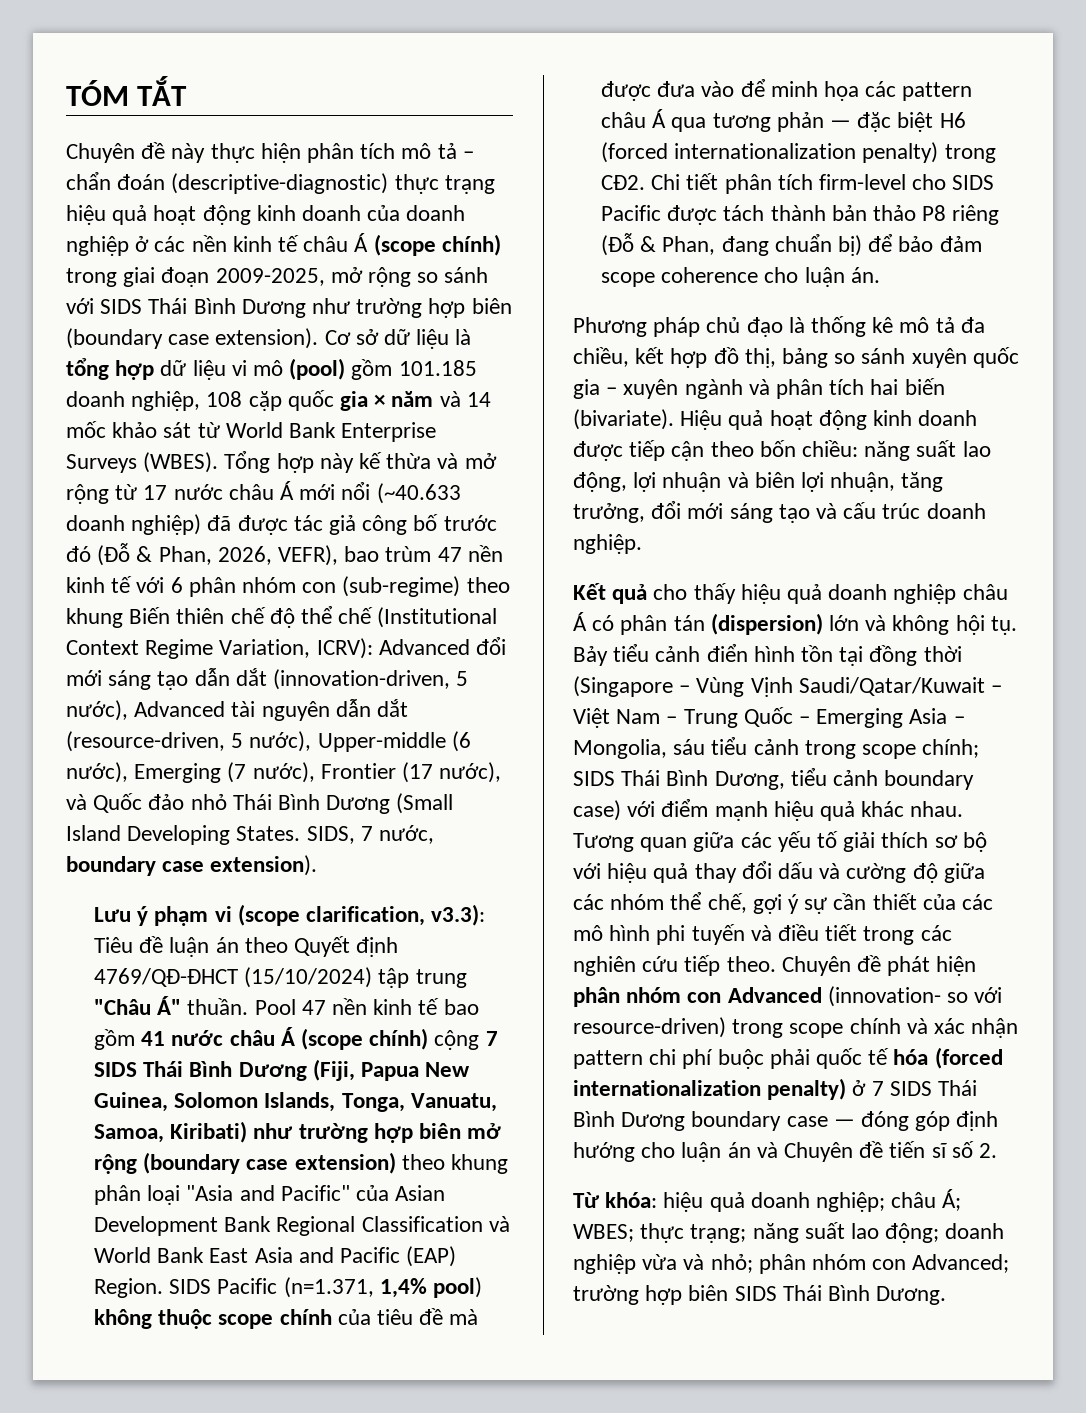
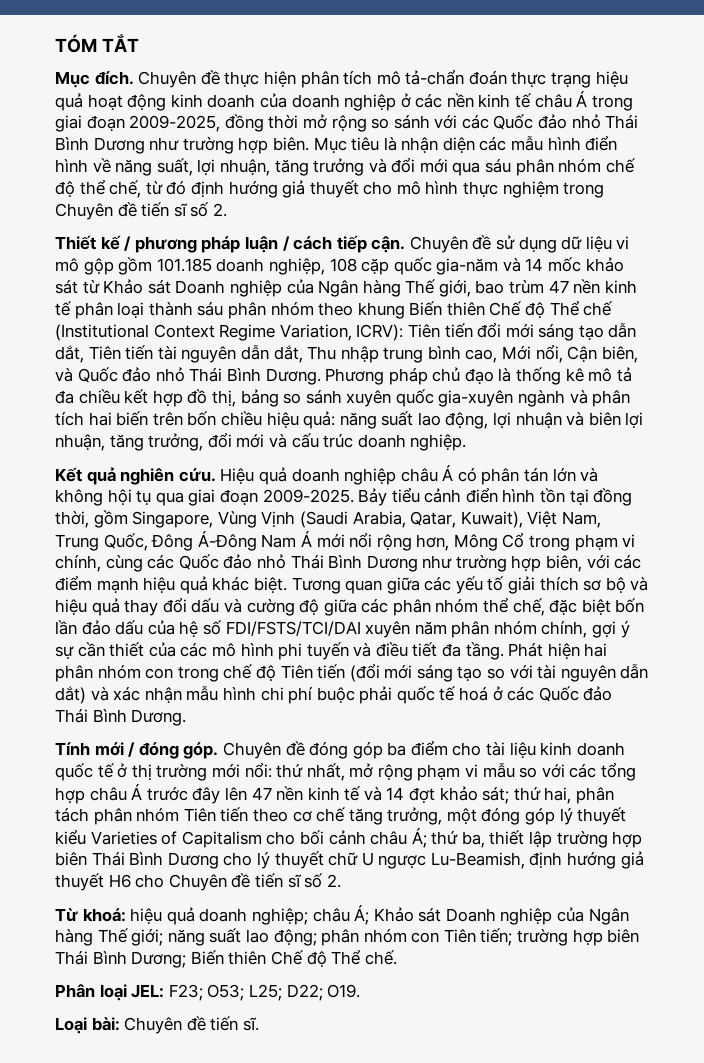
[66,142,206,163] Chuyên đề này -> [55,70,220,88] Mục đích. Chuyên đề
[437,143,474,159] [66,172,389,194] tả – chẩn đoán (descriptive-diagnostic) -> [405,70,507,85] tả-chẩn đoán
[373,234,501,256] (scope chính) -> (588, 99) none
(325, 277) none -> [224,114,299,132] đồng thời
[100,298,512,318] [66,328,472,349] [66,358,155,380] SIDS Thái Bình Dương như trường hợp biên (boundary case extension). Cơ sở dữ liệu là tổng hợp -> [461,114,639,130] [55,136,618,154] [55,158,636,176] [55,180,605,198] [55,202,227,220] [55,235,557,253] các Quốc đảo nhỏ Thái Bình Dương như trường hợp biên. Mục tiêu là nhận diện các mẫu hình điển hình về năng suất, lợi nhuận, tăng trưởng và đổi mới qua sáu phân nhóm chế độ thể chế, từ đó định hướng giả thuyết cho mô hình thực nghiệm trong Chuyên đề tiến sĩ số 2. // Thiết kế / phương pháp luận / cách tiếp cận. Chuyên đề sử dụng
[289,358,346,380] (pool) -> [83,258,114,275] gộp
[340,391,434,411] gia × năm -> [436,258,499,275] gia-năm
[225,422,437,442] [66,451,497,473] [66,481,461,504] [66,514,497,535] [66,543,339,566] World Bank Enterprise Surveys (WBES). Tổng hợp này kế thừa và mở rộng từ 17 nước châu Á mới nổi (~40.633 doanh nghiệp) đã được tác giả công bố trước đó (Đỗ & Phan, 2026, VEFR), -> [103,279,471,297] Khảo sát Doanh nghiệp của Ngân hàng Thế giới,
[136,576,461,597] với 6 phân nhóm con (sub-regime) -> [74,302,314,319] phân loại thành sáu phân nhóm
[230,606,334,628] chế độ thể -> [489,301,580,318] Chế độ Thể
[378,639,470,655] Advanced -> [407,323,473,338] Tiên tiến
[235,668,469,690] [66,699,409,721] [66,731,471,752] [66,762,502,783] dắt (innovation-driven, 5 nước), Advanced tài nguyên dẫn dắt (resource-driven, 5 nước), Upper-middle (6 nước), Emerging (7 nước), Frontier (17 nước), -> [55,345,638,363] dắt, Tiên tiến tài nguyên dẫn dắt, Thu nhập trung bình cao, Mới nổi, Cận biên,
[326,793,454,814] [66,825,435,845] [66,855,318,876] [94,904,486,926] [94,936,399,957] [94,967,467,988] [94,996,479,1015] [94,1027,498,1050] [94,1059,471,1081] [94,1092,497,1112] [94,1121,502,1143] [94,1152,509,1174] [94,1185,446,1205] [94,1216,510,1236] [94,1246,457,1267] [94,1277,483,1298] [94,1308,479,1329] [601,79,973,101] [601,109,966,132] [601,142,996,163] [601,173,995,194] [601,205,1000,225] [601,233,982,256] [601,267,880,287] Dương (Small Island Developing States. SIDS, 7 nước, boundary case extension). // Lưu ý phạm vi (scope clarification, v3.3): Tiêu đề luận án theo Quyết định 4769/QĐ-ĐHCT (15/10/2024) tập trung "Châu Á" thuần. Pool 47 nền kinh tế bao gồm 41 nước châu Á (scope chính) cộng 7 SIDS Thái Bình Dương (Fiji, Papua New Guinea, Solomon Islands, Tonga, Vanuatu, Samoa, Kiribati) như trường hợp biên mở rộng (boundary case extension) theo khung phân loại "Asia and Pacific" của Asian Development Bank Regional Classification và World Bank East Asia and Pacific (EAP) Region. SIDS Pacific (n=1.371, 1,4% pool) không thuộc scope chính của tiêu đề mà được đưa vào để minh họa các pattern châu Á qua tương phản — đặc biệt H6 (forced internationalization penalty) trong CĐ2. Chi tiết phân tích firm-level cho SIDS Pacific được tách thành bản thảo P8 riêng (Đỗ & Phan, đang chuẩn bị) để bảo đảm scope coherence cho luận án. // -> [265,368,321,385] Dương.
[573,347,629,367] chiều, -> [78,389,120,404] chiều
[573,379,679,399] gia – xuyên -> [438,390,514,407] gia-xuyên
[573,409,978,430] [573,440,859,461] (bivariate). Hiệu quả hoạt động kinh doanh được tiếp cận theo bốn chiều: -> [152,411,336,429] trên bốn chiều hiệu quả:
[729,503,810,523] sáng tạo -> (265, 441) none
[653,583,781,604] cho thấy hiệu -> [120,468,255,485] nghiên cứu. Hiệu
[710,613,823,635] (dispersion) -> (549, 475) none
[990,616,1017,635] tụ. -> [136,489,354,506] tụ qua giai đoạn 2009-2025.
[923,646,962,662] [573,676,1003,697] [573,707,965,728] [573,737,980,759] [573,768,975,790] [573,800,656,821] thời (Singapore – Vùng Vịnh Saudi/Qatar/Kuwait – Việt Nam – Trung Quốc – Emerging Asia – Mongolia, sáu tiểu cảnh trong scope chính; SIDS Thái Bình Dương, tiểu cảnh boundary case) với -> [55,510,601,528] [55,531,636,551] [55,554,642,572] thời, gồm Singapore, Vùng Vịnh (Saudi Arabia, Qatar, Kuwait), Việt Nam, Trung Quốc, Đông Á-Đông Nam Á mới nổi rộng hơn, Mông Cổ trong phạm vi chính, cùng các Quốc đảo nhỏ Thái Bình Dương như trường hợp biên, với các
[910,801,964,817] nhau. -> [253,577,287,593] biệt.
[573,863,601,879] với -> [630,577,649,591] và
(604, 902) none -> [392,599,431,616] phân
(747, 903) none -> [549,598,645,615] [55,620,588,638] đặc biệt bốn lần đảo dấu của hệ số FDI/FSTS/TCI/DAI xuyên năm phân nhóm chính,
[863,925,952,945] [573,955,977,976] [573,986,1003,1007] [573,1017,901,1038] trong các nghiên cứu tiếp theo. Chuyên đề phát hiện phân nhóm con Advanced (innovation- so với resource-driven) trong scope chính -> [442,642,608,660] [55,664,649,682] [55,686,86,704] đa tầng. Phát hiện hai phân nhóm con trong chế độ Tiên tiến (đổi mới sáng tạo so với tài nguyên dẫn dắt)
[573,1050,643,1069] pattern -> [186,686,256,701] mẫu hình
[893,1047,1003,1069] [573,1078,978,1100] [573,1111,999,1131] [573,1142,778,1162] hóa (forced internationalization penalty) ở 7 SIDS Thái Bình Dương boundary case — đóng góp định hướng cho luận án và -> [459,686,613,702] [55,709,187,726] [55,741,625,759] [55,763,637,781] [55,784,615,804] [55,807,627,825] [55,828,643,848] [55,851,644,869] [55,873,165,891] hoá ở các Quốc đảo Thái Bình Dương. // Tính mới / đóng góp. Chuyên đề đóng góp ba điểm cho tài liệu kinh doanh quốc tế ở thị trường mới nổi: thứ nhất, mở rộng phạm vi mẫu so với các tổng hợp châu Á trước đây lên 47 nền kinh tế và 14 đợt khảo sát; thứ hai, phân tách phân nhóm Tiên tiến theo cơ chế tăng trưởng, một đóng góp lý thuyết kiểu Varieties of Capitalism cho bối cảnh châu Á; thứ ba, thiết lập trường hợp biên Thái Bình Dương cho lý thuyết chữ U ngược Lu-Beamish, định hướng giả thuyết H6 cho
[605,1192,658,1208] khóa: -> [82,908,126,922] khoá:
[573,1222,1005,1243] [573,1254,1010,1274] [573,1285,947,1305] WBES; thực trạng; năng suất lao động; doanh nghiệp vừa và nhỏ; phân nhóm con Advanced; trường hợp biên SIDS Thái Bình Dương. -> [373,907,629,925] [55,928,640,946] [55,950,397,968] [55,984,361,1001] [55,1016,259,1034] Khảo sát Doanh nghiệp của Ngân hàng Thế giới; năng suất lao động; phân nhóm con Tiên tiến; trường hợp biên Thái Bình Dương; Biến thiên Chế độ Thể chế. // Phân loại JEL: F23; O53; L25; D22; O19. // Loại bài: Chuyên đề tiến sĩ.

